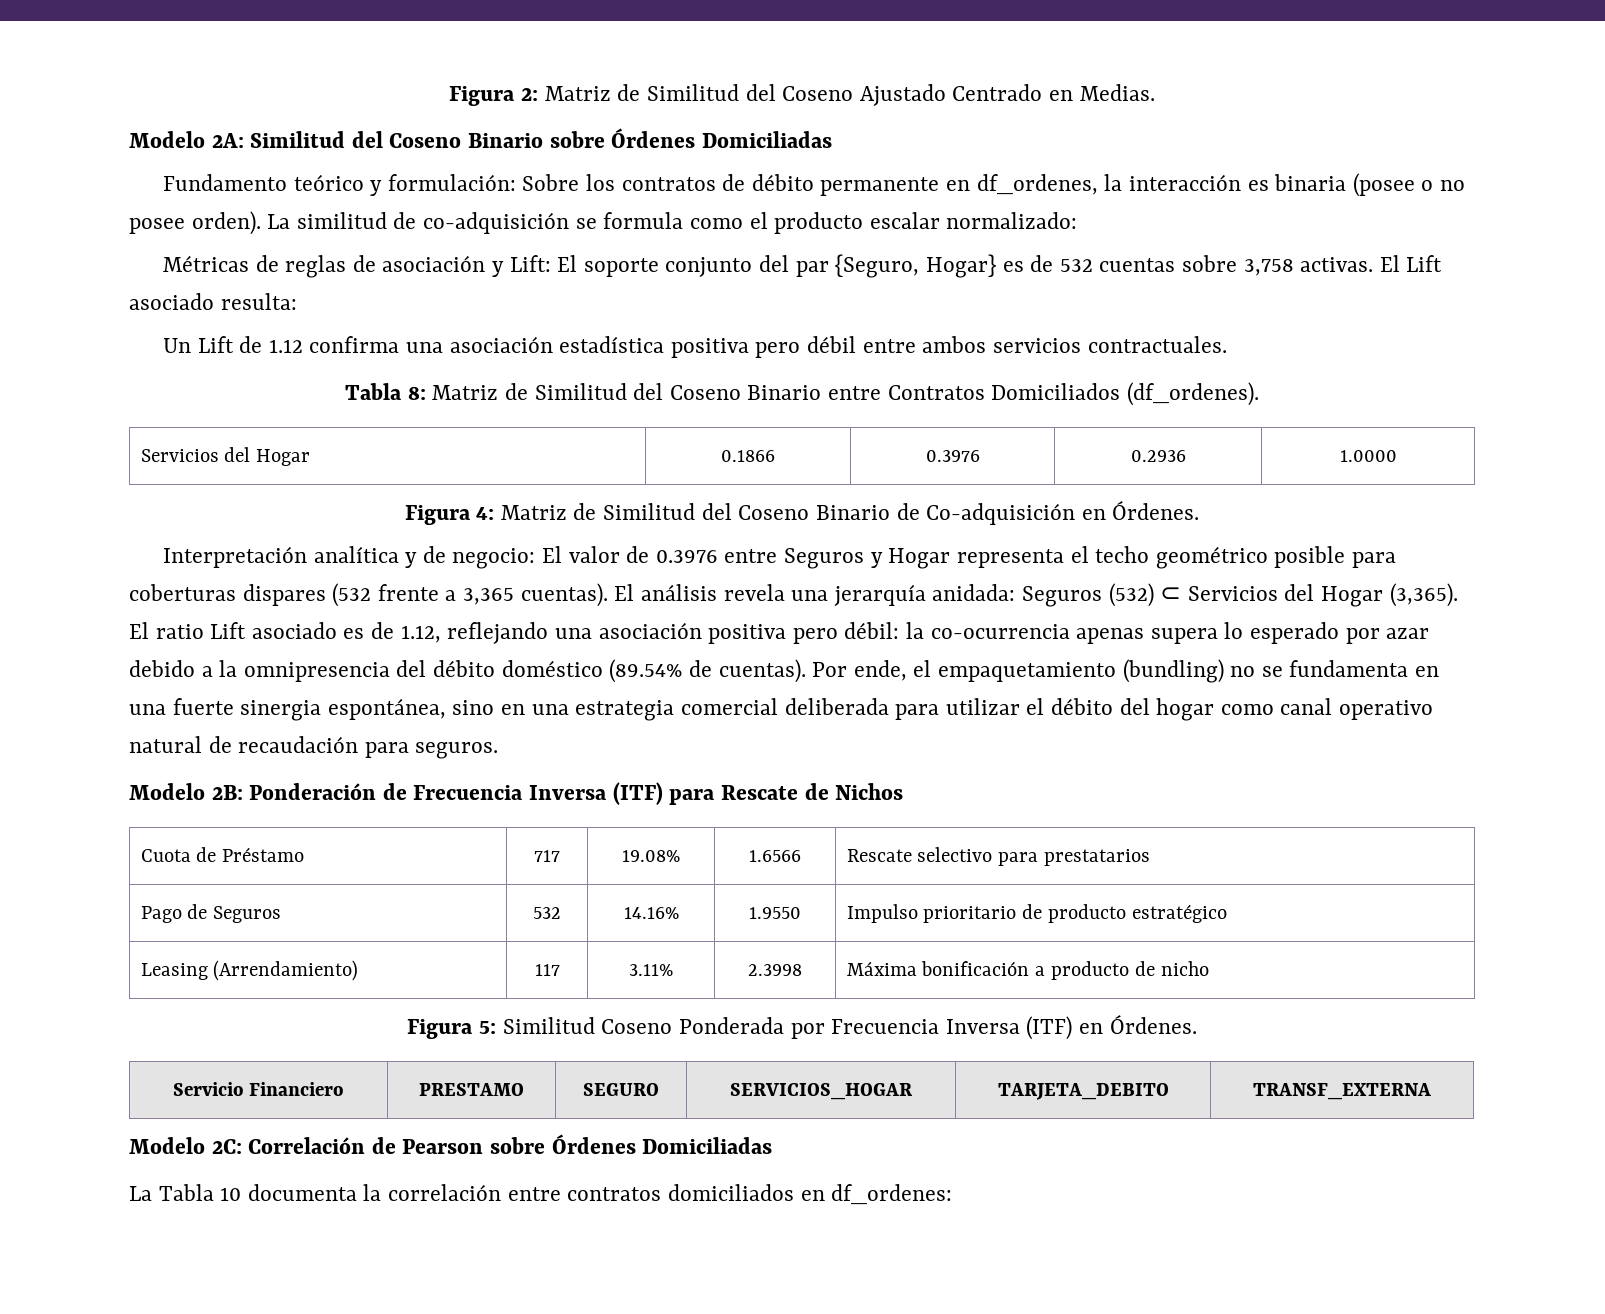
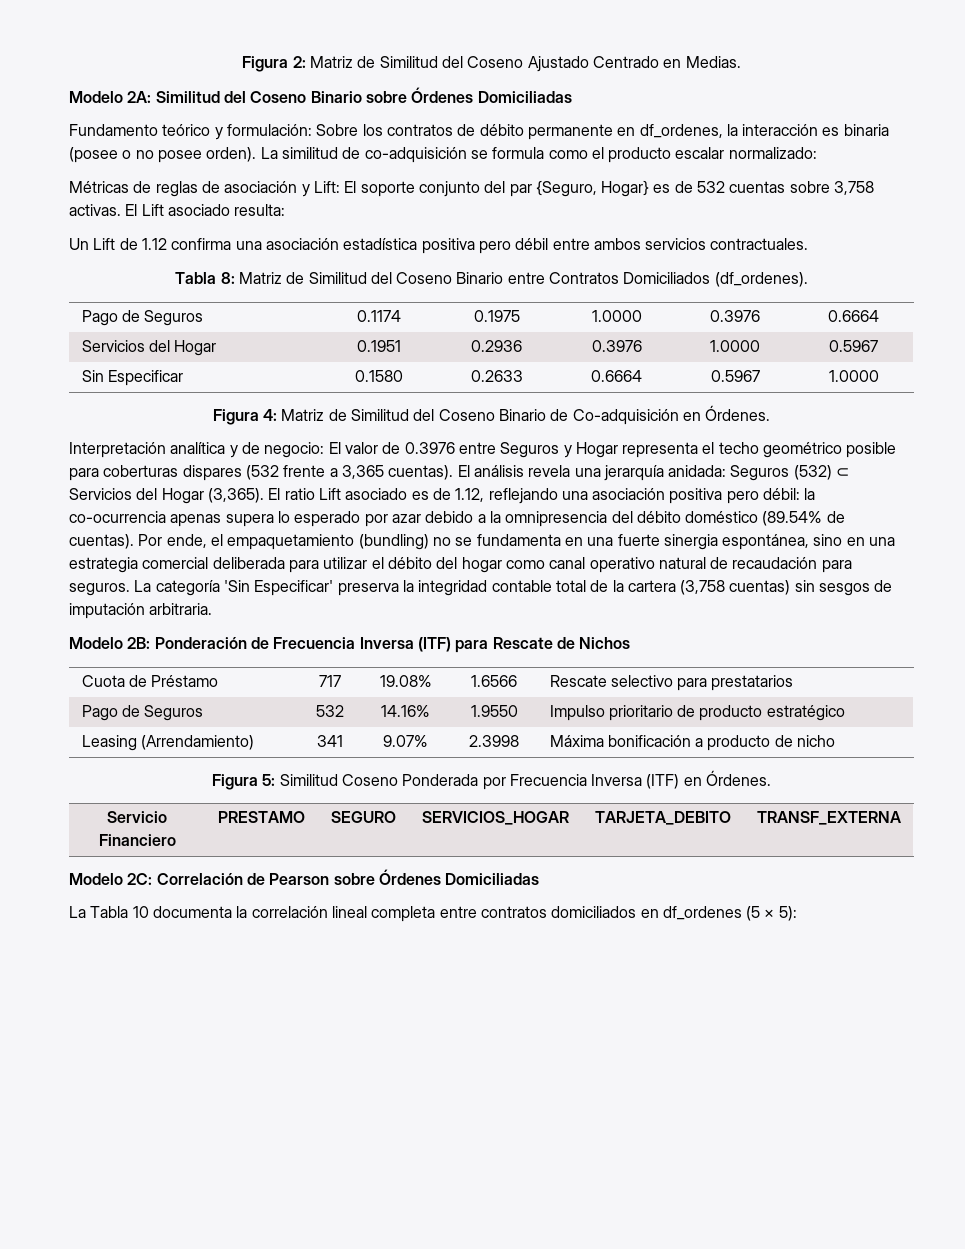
(1259, 394) none -> [81,310,204,326] [357,310,401,322] [473,310,520,322] [591,310,642,322] [710,310,760,322] [828,310,879,322] // Pago de Seguros | 0.1174 | 0.1975 | 1.0000 | 0.3976 | 0.6664
[721,450,775,462] [925,450,980,462] [1130,450,1186,462] 0.1866 | 0.3976 | 0.2936 -> [357,340,401,352] [471,340,522,352] [591,340,642,352] [710,340,760,352] [829,340,878,352] [81,370,183,386] [355,370,403,382] [470,370,523,382] [591,370,642,382] [710,370,760,382] 0.1951 | 0.2936 | 0.3976 | 1.0000 | 0.5967 // Sin Especificar | 0.1580 | 0.2633 | 0.6664 | 0.5967
(499, 750) none -> [134,580,893,596] [69,603,213,619] La categoría 'Sin Especificar' preserva la integridad contable total de la cartera (3,758 cuentas) sin sesgos de imputación arbitraria.
[534,964,560,976] [629,964,673,976] 117 | 3.11% -> [316,735,343,747] [383,735,428,747] 341 | 9.07%
(502, 1192) none -> [331,906,436,922] lineal completa
[831,1184,953,1205] df_ordenes: -> [662,906,797,921] df_ordenes (5 × 5):

